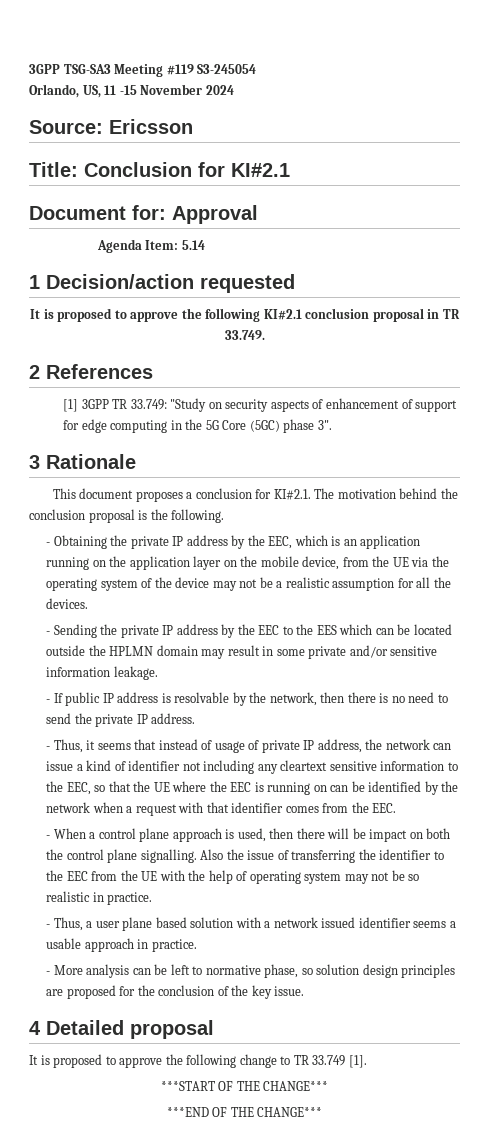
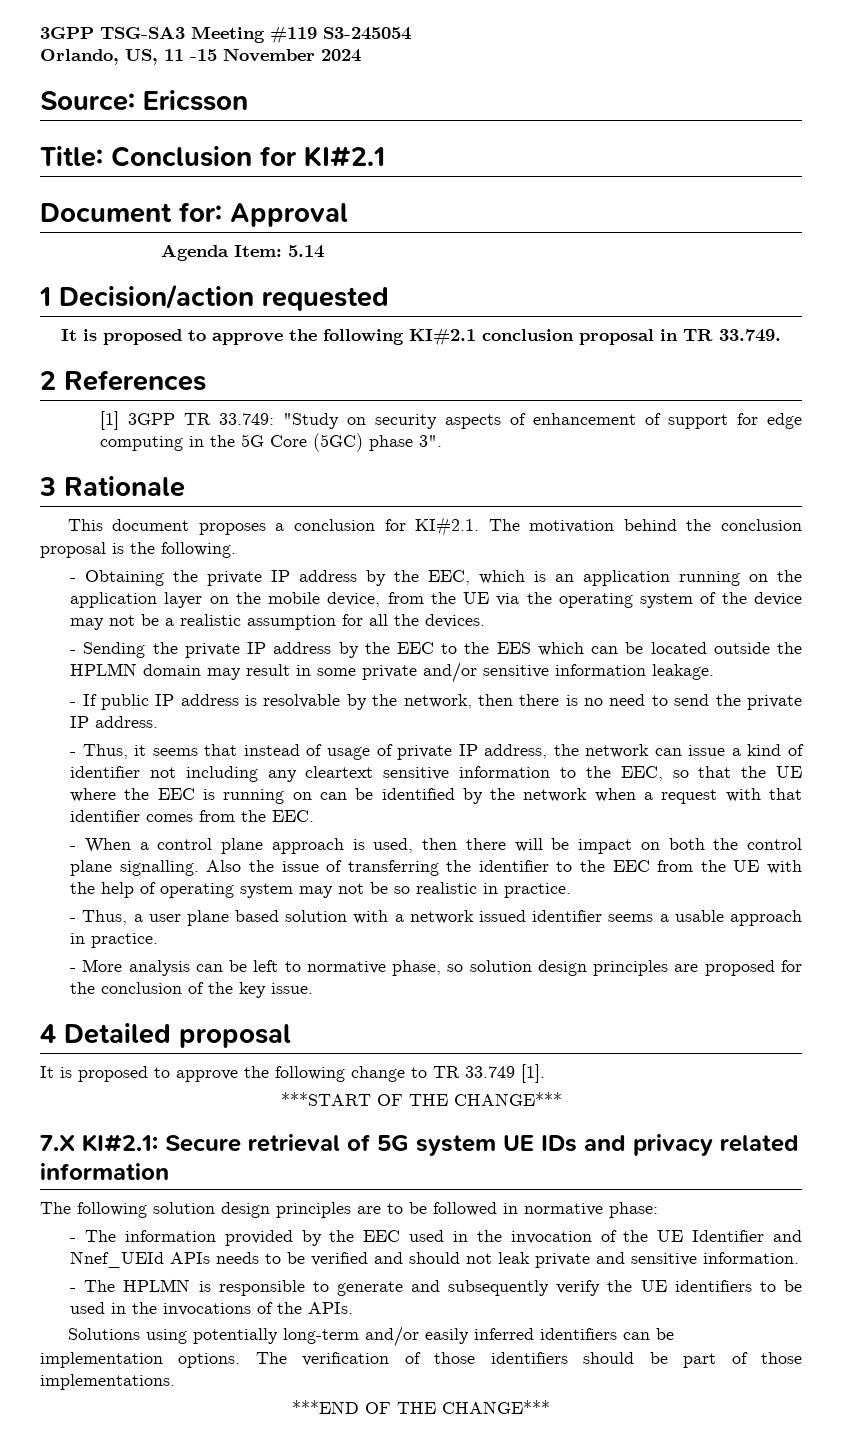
(329, 1086) none -> [40,1134,799,1156] [40,1163,169,1180] [40,1202,658,1218] [70,1230,802,1246] [70,1251,800,1268] [70,1279,802,1296] [70,1302,354,1316] [67,1326,674,1347] [40,1352,803,1368] [40,1374,175,1390] // 7.X KI#2.1: Secure retrieval of 5G system UE IDs and privacy related information // The following solution design principles are to be followed in normative phase: // - The information provided by the EEC used in the invocation of the UE Identifier and Nnef_UEId APIs needs to be verified and should not leak private and sensitive information. // - The HPLMN is responsible to generate and subsequently verify the UE identifiers to be used in the invocations of the APIs. // Solutions using potentially long-term and/or easily inferred identifiers can be implementation options. The verification of those identifiers should be part of those implementations.

